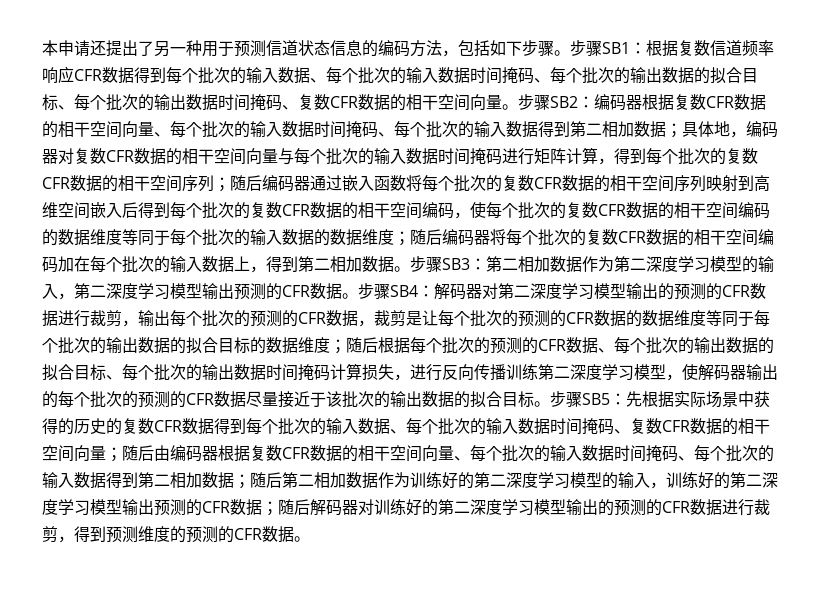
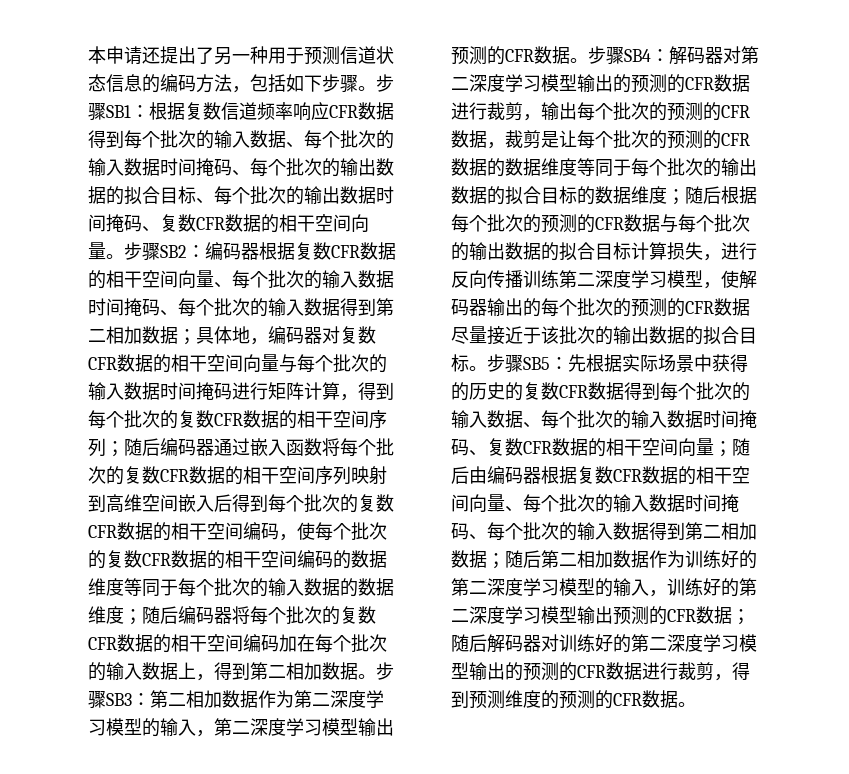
[598,337,774,354] [42,364,330,381] 、每个批次的输出数据的拟合目标、每个批次的输出数据时间掩码 -> [660,214,750,233] [451,242,631,261] 与每个批次的输出数据的拟合目标

